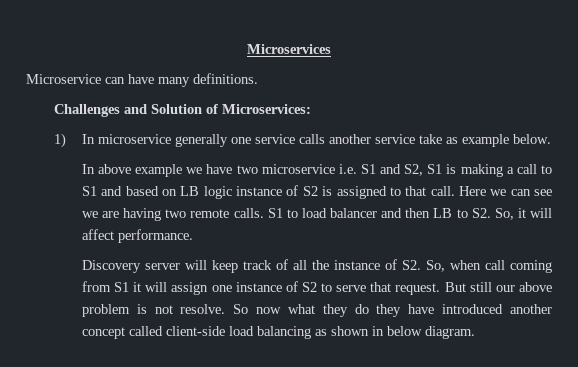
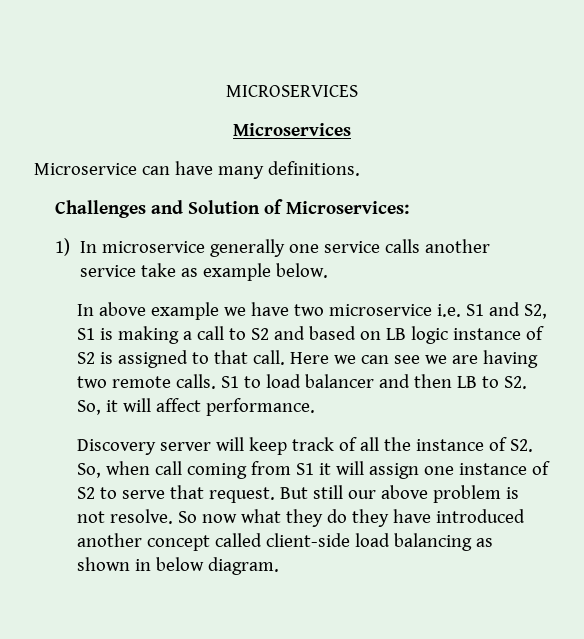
(247, 49) none -> [226,85,358,97] MICROSERVICES //
[81,186,97,196] S1 -> [250,328,269,340] S2

